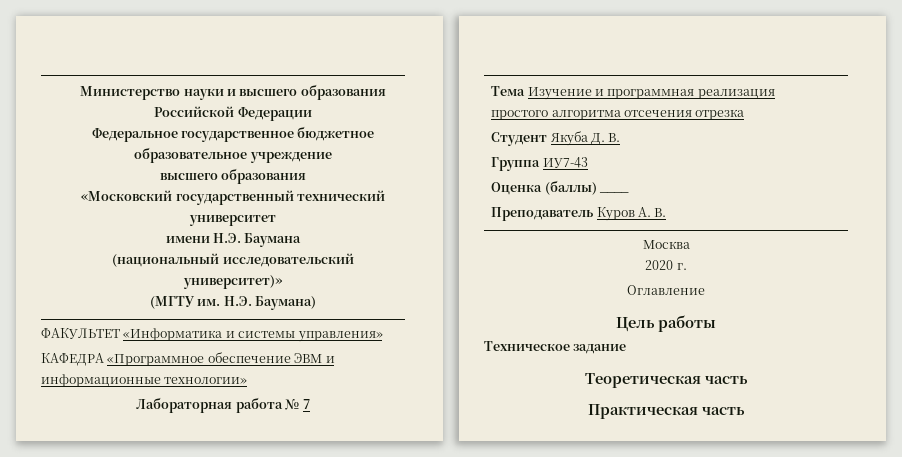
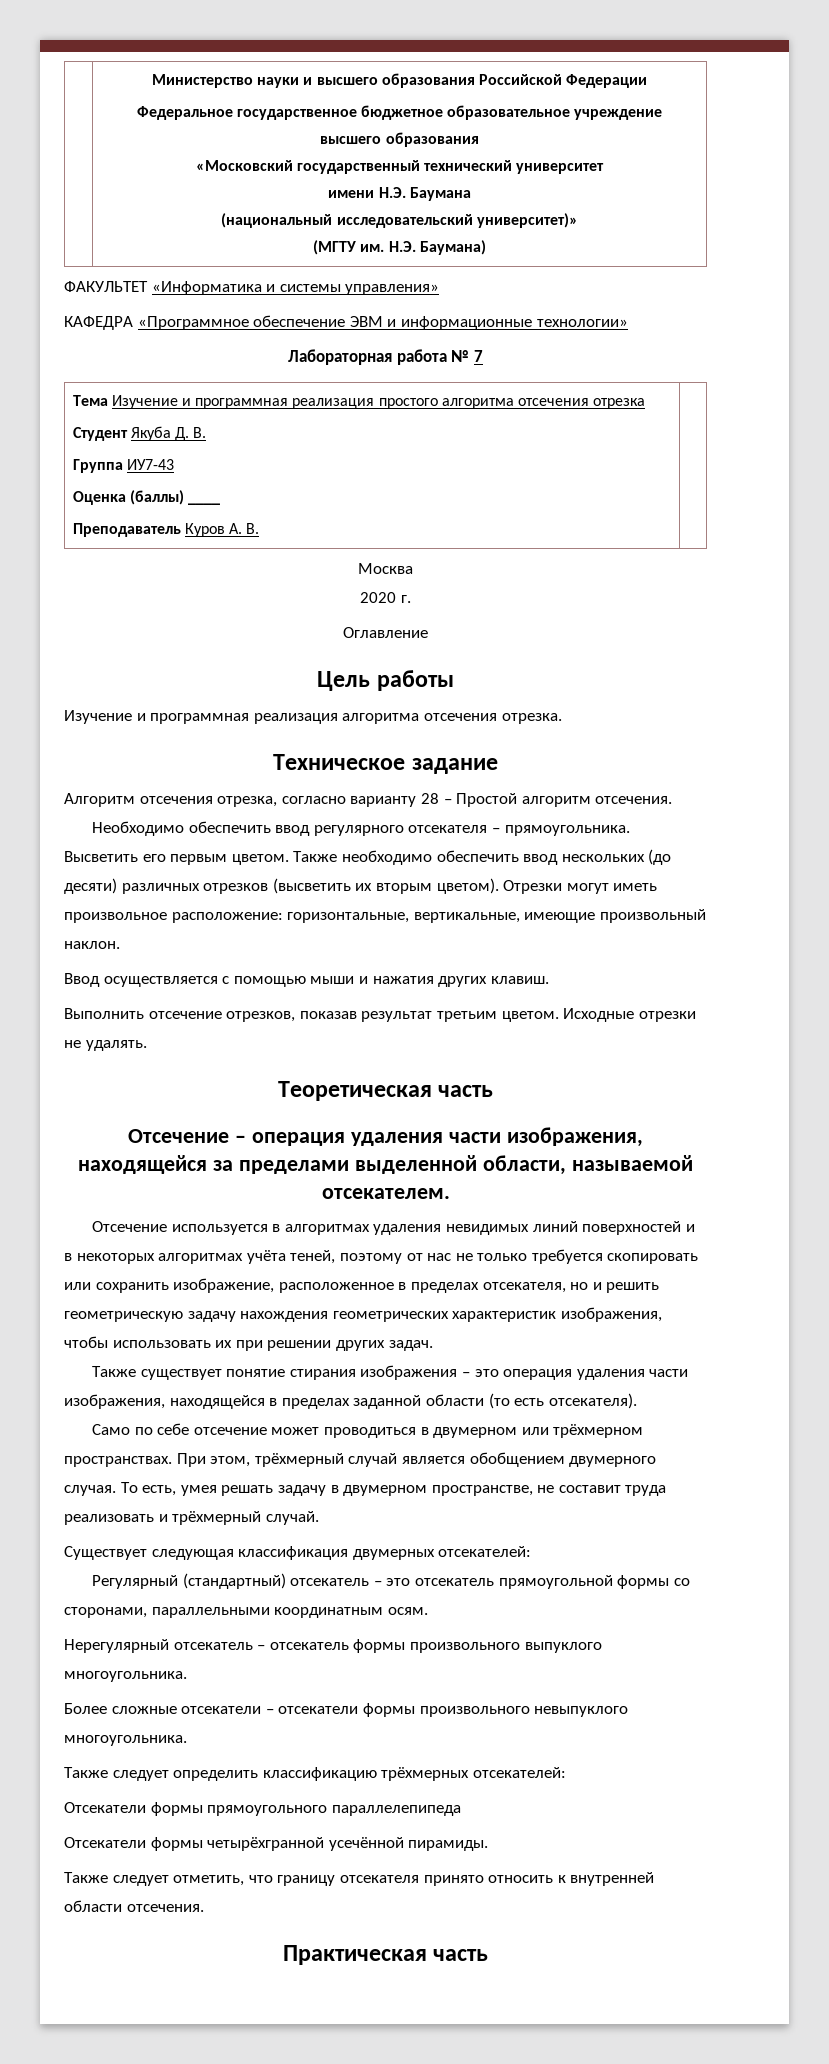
[484,341,627,354] [585,373,748,388] Техническое задание // Теоретическая часть -> [64,710,562,724] [273,754,498,774] [64,793,673,807] [92,821,630,836] [64,849,672,865] [64,878,658,894] [64,909,706,923] [64,941,120,949] [64,973,549,987] [64,1008,696,1022] [64,1040,147,1051] [277,1081,494,1101] [128,1127,643,1147] [78,1155,693,1175] [321,1188,450,1199] [92,1221,695,1235] [64,1249,699,1264] [64,1278,660,1293] [64,1307,662,1322] [64,1336,433,1351] [92,1365,689,1380] [64,1393,637,1409] [92,1423,644,1438] [64,1452,657,1467] [64,1482,667,1496] [64,1511,319,1525] [64,1546,532,1560] [92,1573,690,1589] [64,1607,428,1618] [64,1639,602,1653] [64,1671,187,1682] [64,1703,629,1717] [64,1735,187,1746] [64,1767,566,1781] [64,1802,461,1816] [64,1837,489,1851] [64,1872,655,1886] [64,1900,204,1912] Изучение и программная реализация алгоритма отсечения отрезка. // Техническое задание // Алгоритм отсечения отрезка, согласно варианту 28 – Простой алгоритм отсечения. // Необходимо обеспечить ввод регулярного отсекателя – прямоугольника. Высветить его первым цветом. Также необходимо обеспечить ввод нескольких (до десяти) различных отрезков (высветить их вторым цветом). Отрезки могут иметь произвольное расположение: горизонтальные, вертикальные, имеющие произвольный наклон. // Ввод осуществляется с помощью мыши и нажатия других клавиш. // Выполнить отсечение отрезков, показав результат третьим цветом. Исходные отрезки не удалять. // Теоретическая часть // Отсечение – операция удаления части изображения, находящейся за пределами выделенной области, называемой отсекателем. // Отсечение используется в алгоритмах удаления невидимых линий поверхностей и в некоторых алгоритмах учёта теней, поэтому от нас не только требуется скопировать или сохранить изображение, расположенное в пределах отсекателя, но и решить геометрическую задачу нахождения геометрических характеристик изображения, чтобы использовать их при решении других задач. // Также существует понятие стирания изображения – это операция удаления части изображения, находящейся в пределах заданной области (то есть отсекателя). // Само по себе отсечение может проводиться в двумерном или трёхмерном пространствах. При этом, трёхмерный случай является обобщением двумерного случая. То есть, умея решать задачу в двумерном пространстве, не составит труда реализовать и трёхмерный случай. // Существует следующая классификация двумерных отсекателей: // Регулярный (стандартный) отсекатель – это отсекатель прямоугольной формы со сторонами, параллельными координатным осям. // Нерегулярный отсекатель – отсекатель формы произвольного выпуклого многоугольника. // Более сложные отсекатели – отсекатели формы произвольного невыпуклого многоугольника. // Также следует определить классификацию трёхмерных отсекателей: // Отсекатели формы прямоугольного параллелепипеда // Отсекатели формы четырёхгранной усечённой пирамиды. // Также следует отметить, что границу отсекателя принято относить к внутренней области отсечения.

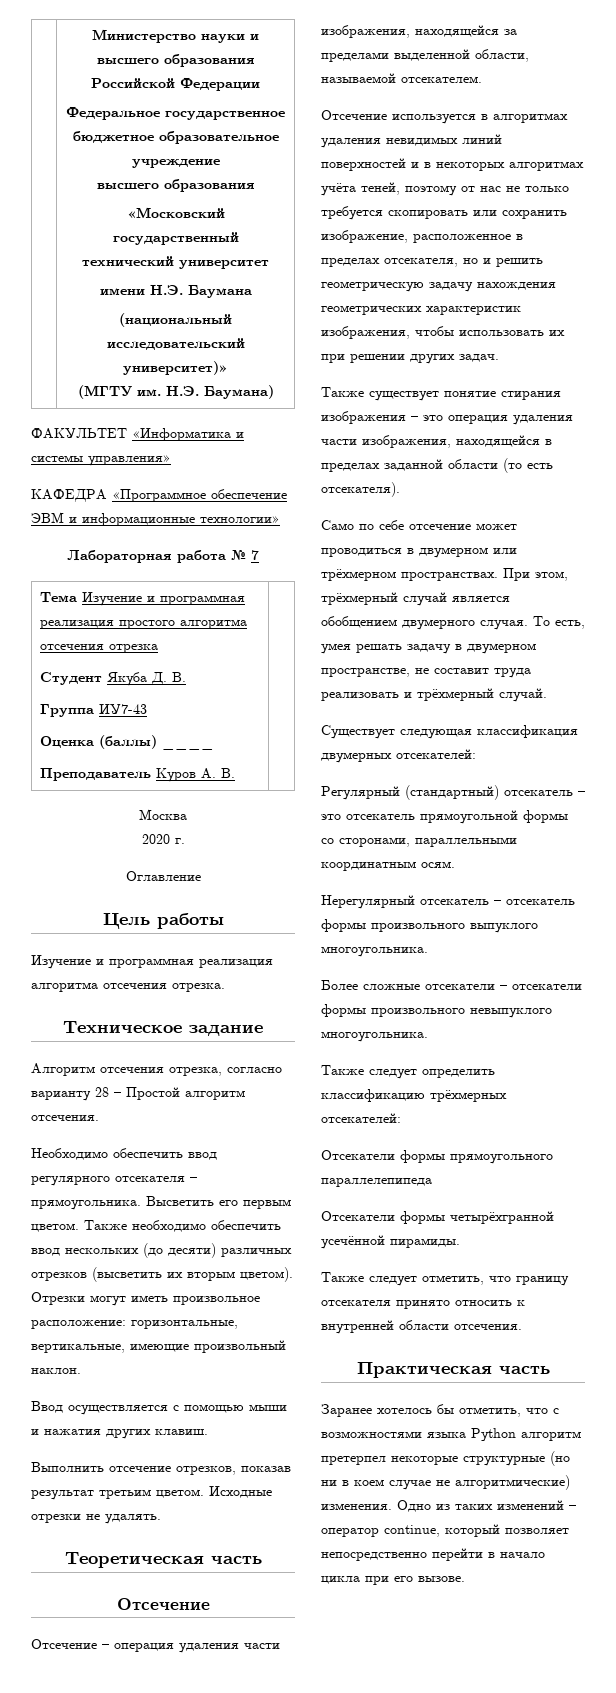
(230, 1136) none -> [31,1639,97,1649] // Отсечение
(489, 1955) none -> [321,1404,559,1417] [321,1428,581,1441] [321,1451,570,1466] [321,1475,570,1490] [321,1500,576,1512] [321,1524,569,1537] [321,1548,545,1561] [321,1576,465,1585] // Заранее хотелось бы отметить, что с возможностями языка Python алгоритм претерпел некоторые структурные (но ни в коем случае не алгоритмические) изменения. Одно из таких изменений – оператор continue, который позволяет непосредственно перейти в начало цикла при его вызове.

